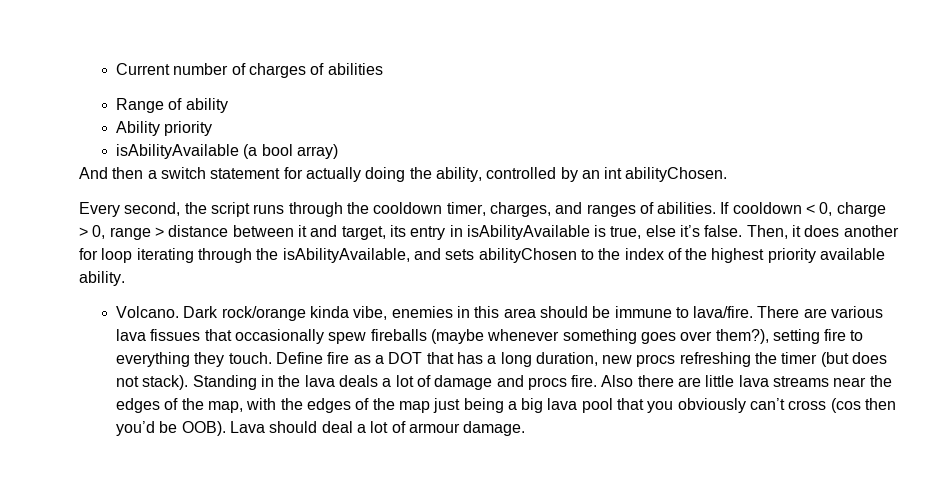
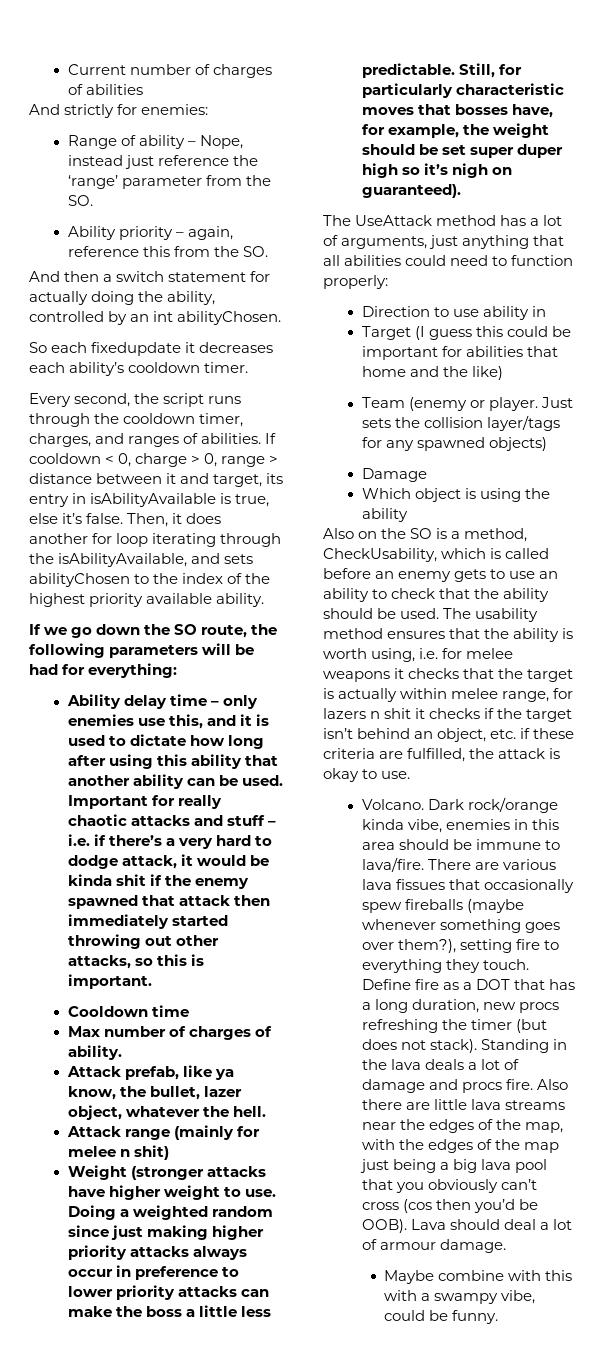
(383, 69) none -> [29,104,209,118] // And strictly for enemies:
[115,121,213,136] [115,144,338,159] // Ability priority // isAbilityAvailable (a bool array) -> [188,135,244,149] [67,155,259,169] [67,175,272,189] [67,195,93,206] [67,226,234,240] [67,246,269,257] – Nope, instead just reference the ‘range’ parameter from the SO. // Ability priority – again, reference this from the SO.
(728, 174) none -> [29,342,274,356] [29,362,249,376] // So each fixedupdate it decreases each ability’s cooldown timer.
(125, 278) none -> [29,624,278,638] [29,643,255,658] [29,663,178,678] [66,694,259,709] [67,714,270,729] [67,734,265,749] [67,754,279,769] [67,774,284,789] [67,795,222,809] [67,814,277,826] [67,834,273,849] [67,854,270,869] [67,874,250,889] [67,895,271,909] [67,914,228,929] [67,934,219,949] [67,954,205,969] [67,974,152,989] [67,1005,189,1017] [67,1026,273,1040] [67,1045,122,1060] [66,1065,235,1080] [67,1086,243,1100] [67,1105,267,1120] [66,1125,261,1140] [67,1145,169,1160] [67,1165,266,1180] [67,1185,277,1200] [67,1205,274,1220] [67,1225,265,1240] [67,1245,247,1260] [67,1265,240,1280] [67,1285,270,1300] [67,1305,272,1317] [361,63,522,78] [361,83,564,98] [361,104,554,118] [361,123,550,138] [361,144,564,158] [361,163,513,178] [361,184,461,198] [323,215,563,226] [323,235,565,249] [323,255,574,266] [323,275,388,289] [361,306,547,320] [361,326,572,340] [361,346,559,360] [361,366,504,380] [361,397,574,411] [361,415,561,431] [361,437,548,451] [361,468,427,482] [361,488,551,502] [361,508,408,522] [323,528,528,542] [323,548,550,562] [323,568,559,582] [323,588,550,602] [323,608,539,622] [323,628,574,642] [323,648,514,662] [323,668,574,682] [323,688,574,702] [323,708,573,722] [323,728,575,742] [323,748,561,762] [323,768,411,782] // If we go down the SO route, the following parameters will be had for everything: // Ability delay time – only enemies use this, and it is used to dictate how long after using this ability that another ability can be used. Important for really chaotic attacks and stuff – i.e. if there’s a very hard to dodge attack, it would be kinda shit if the enemy spawned that attack then immediately started throwing out other attacks, so this is important. // Cooldown time // Max number of charges of ability. // Attack prefab, like ya know, the bullet, lazer object, whatever the hell. // Attack range (mainly for melee n shit) // Weight (stronger attacks have higher weight to use. Doing a weighted random since just making higher priority attacks always occur in preference to lower priority attacks can make the boss a little less predictable. Still, for particularly characteristic moves that bosses have, for example, the weight should be set super duper high so it’s nigh on guaranteed). // The UseAttack method has a lot of arguments, just anything that all abilities could need to function properly: // Direction to use ability in // Target (I guess this could be important for abilities that home and the like) // Team (enemy or player. Just sets the collision layer/tags for any spawned objects) // Damage // Which object is using the ability // Also on the SO is a method, CheckUsability, which is called before an enemy gets to use an ability to check that the ability should be used. The usability method ensures that the ability is worth using, i.e. for melee weapons it checks that the target is actually within melee range, for lazers n shit it checks if the target isn’t behind an object, etc. if these criteria are fulfilled, the attack is okay to use.
(526, 428) none -> [384,1270,573,1284] [384,1290,536,1304] [384,1310,499,1324] // Maybe combine with this with a swampy vibe, could be funny.

